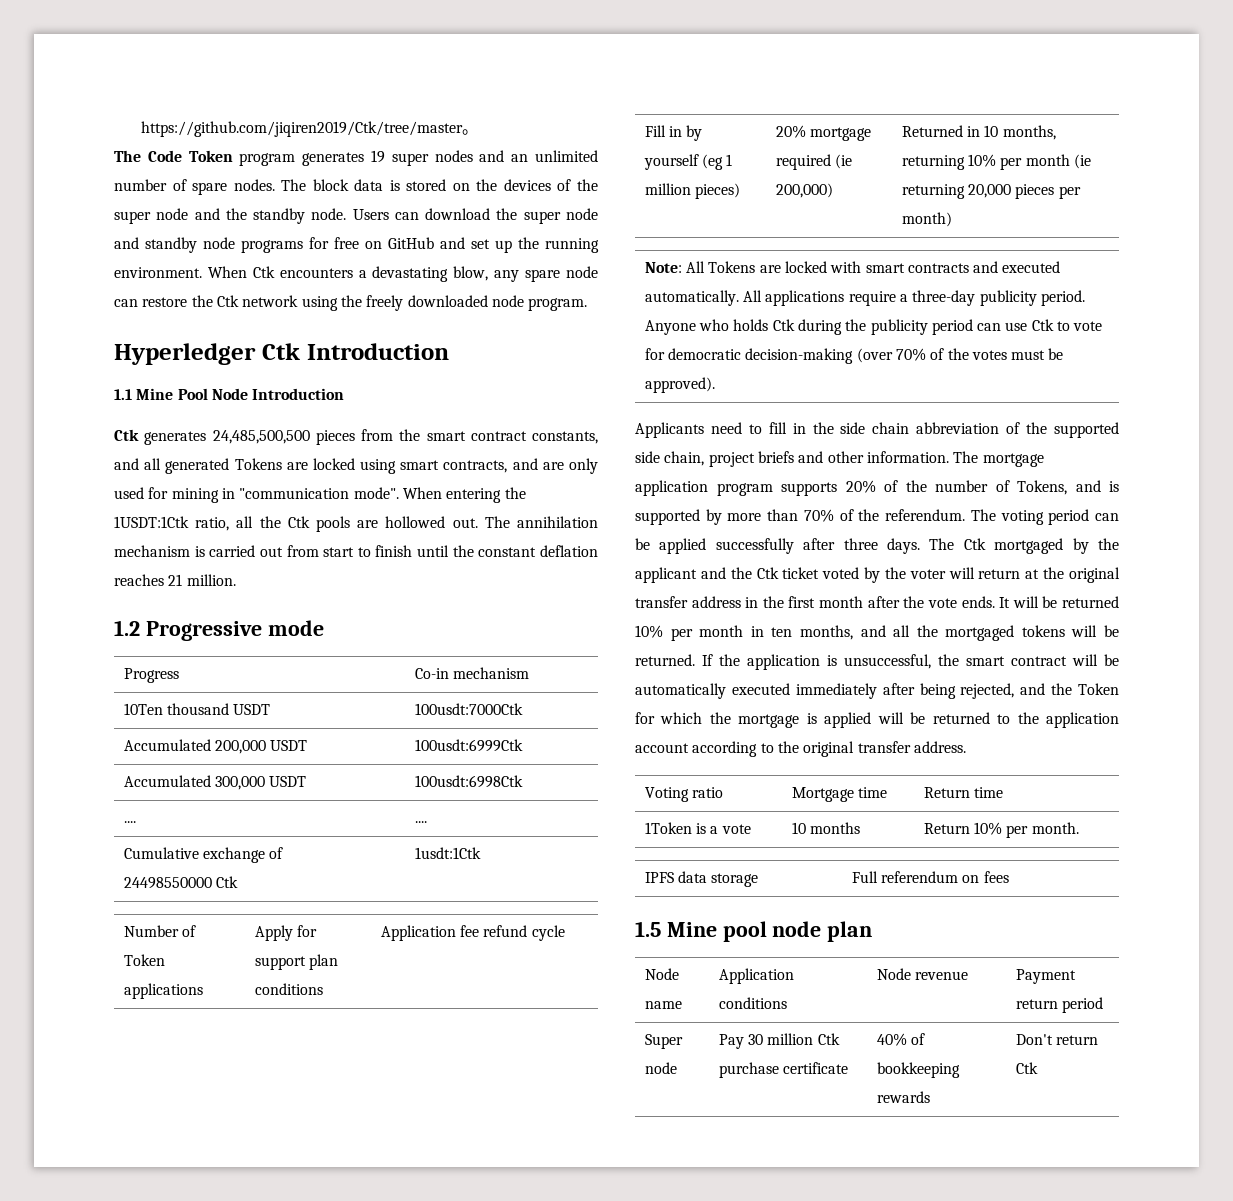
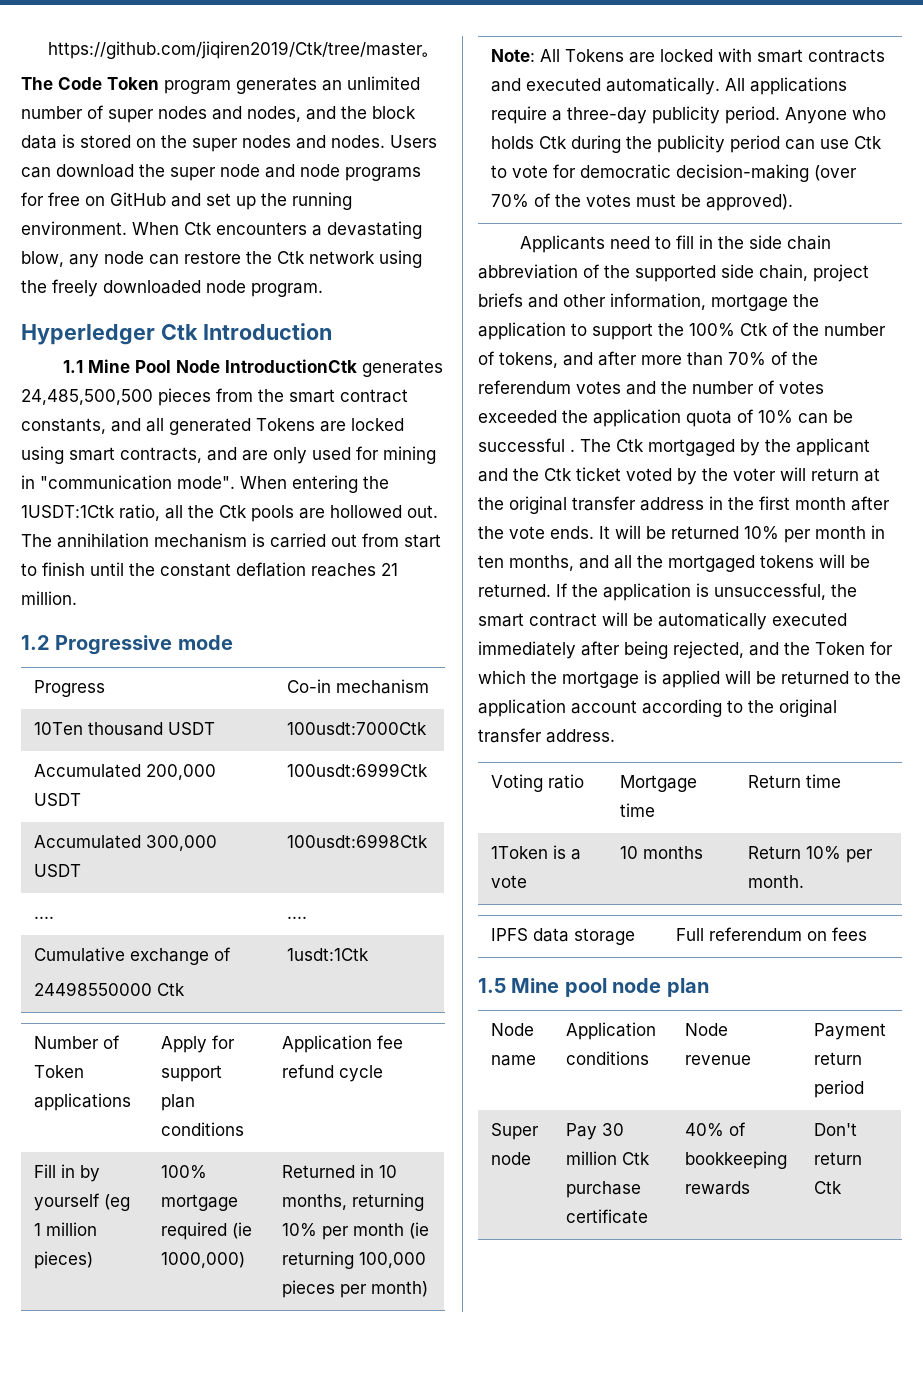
[371,150,598,166] [114,179,307,195] 19 super nodes and an unlimited number of spare nodes. The -> [322,76,420,91] [21,105,367,123] an unlimited number of super nodes and nodes, and the
[503,179,598,191] [114,208,347,224] devices of the super node and the standby node. -> [192,135,385,152] super nodes and nodes.
[145,237,197,253] standby -> (295, 171) none
[525,269,561,282] spare -> (99, 261) none
[252,388,345,400] [114,429,139,441] Introduction // Ctk -> [224,359,357,373] IntroductionCtk
[775,125,806,138] 20% -> [160,1165,207,1179] 100%
[775,183,833,198] 200,000) -> [160,1252,245,1268] 1000,000)
[967,184,1011,198] 20,000 -> [358,1252,426,1268] 100,000
[866,451,1044,467] [635,480,1119,496] [635,509,722,525] information. The mortgage application program supports 20% of the number of Tokens, and is supported by -> [610,293,819,311] [478,322,886,340] [478,351,637,368] information, mortgage the application to support the 100% Ctk of the number of tokens, and after
[885,509,1119,525] [635,538,920,554] referendum. The voting period can be applied successfully after three days. -> [478,380,824,395] [478,409,853,427] [478,438,575,452] referendum votes and the number of votes exceeded the application quota of 10% can be successful .

